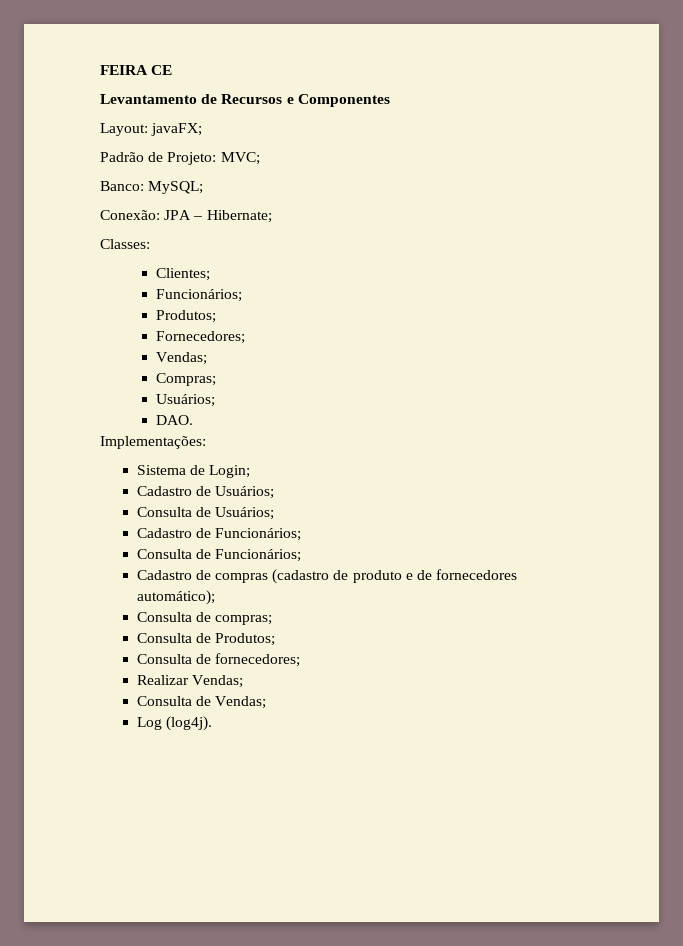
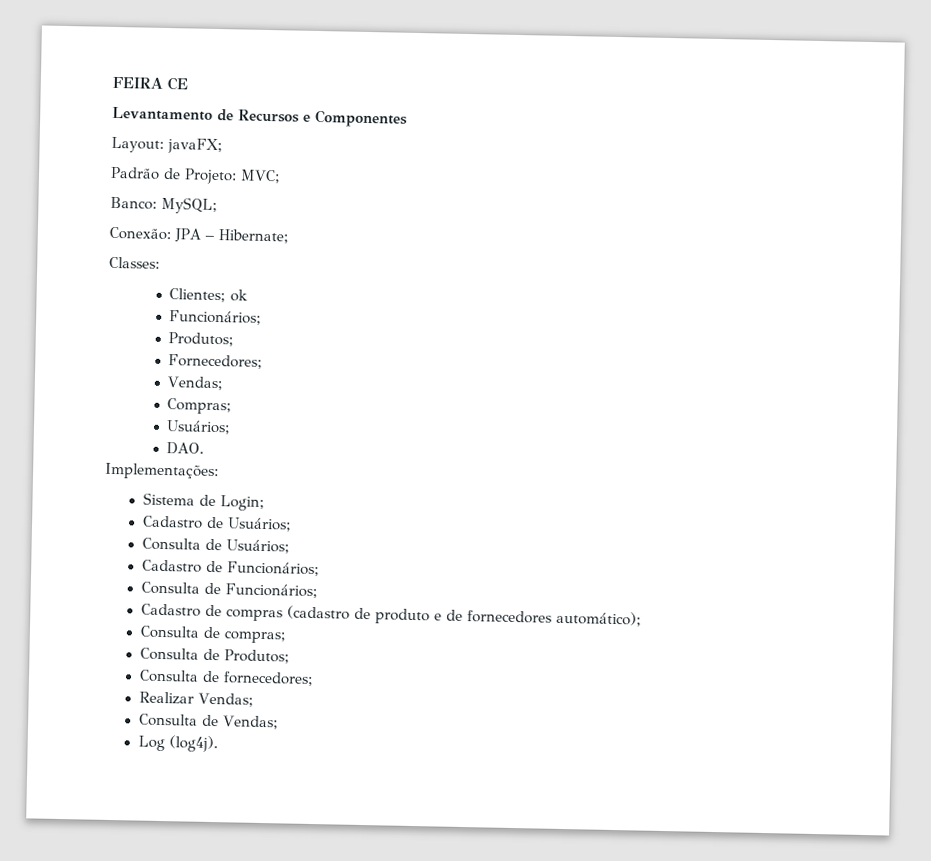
(211, 274) none -> [230,289,249,302] ok

